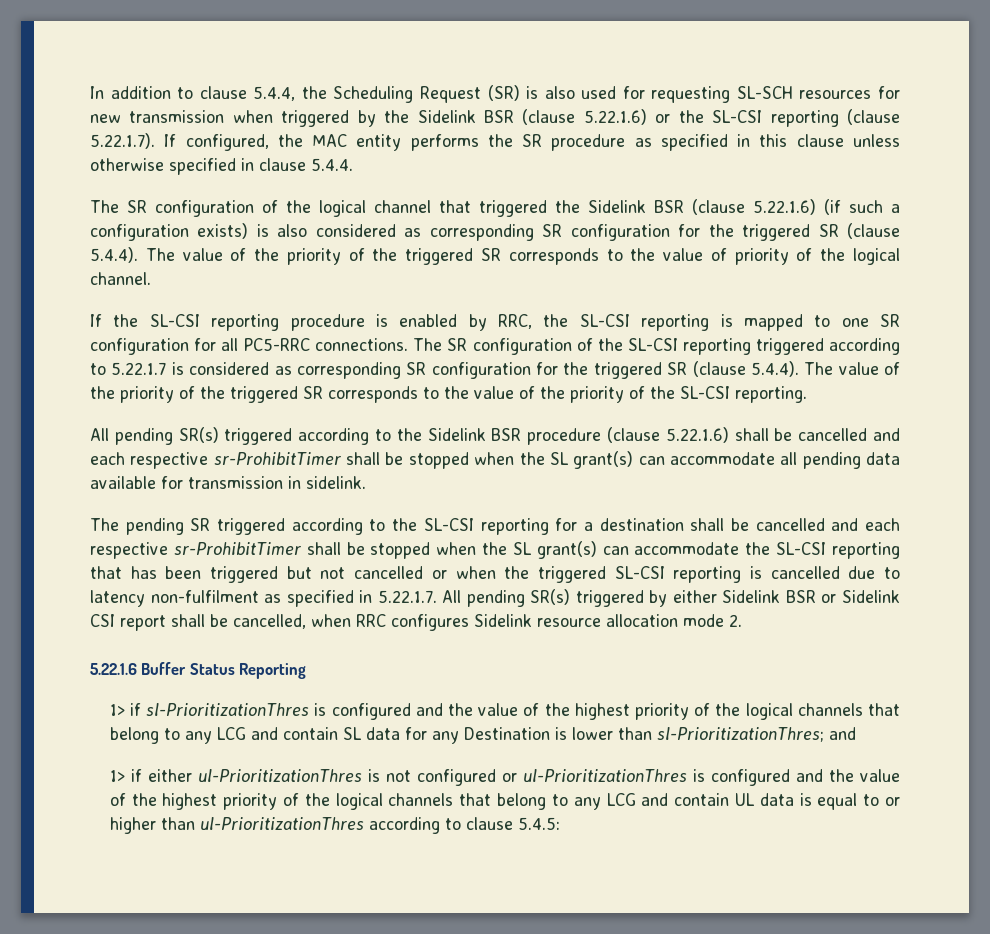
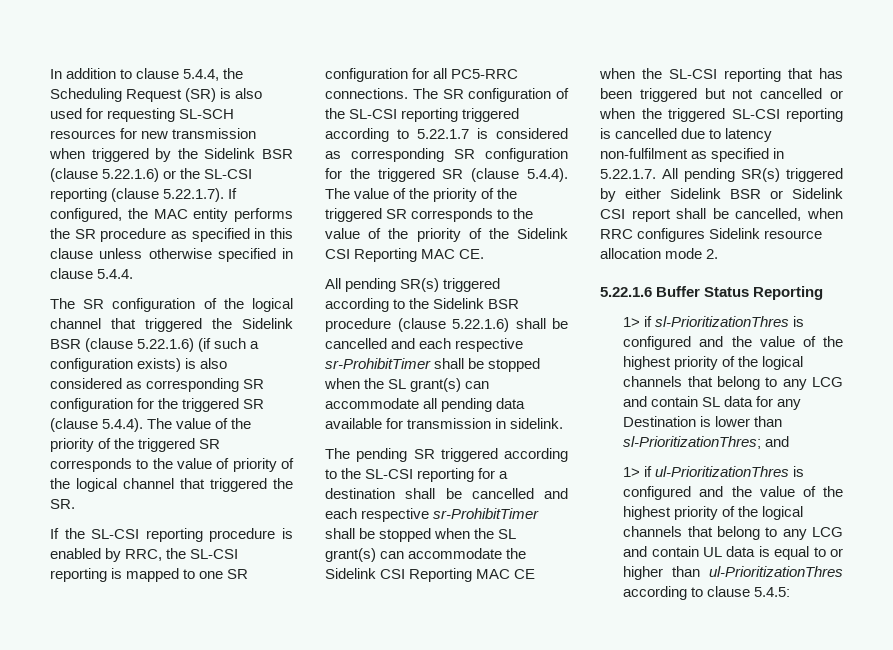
[90,272,151,285] channel. -> [123,478,293,492] [50,499,75,509] channel that triggered the SR.
[680,386,807,403] SL-CSI reporting. -> [517,228,568,239] [325,248,485,262] Sidelink CSI Reporting MAC CE.
(771, 548) none -> [325,568,536,582] [599,68,662,79] Sidelink CSI Reporting MAC CE when the
[147,769,517,786] either ul-PrioritizationThres is not configured or -> (653, 471) none

